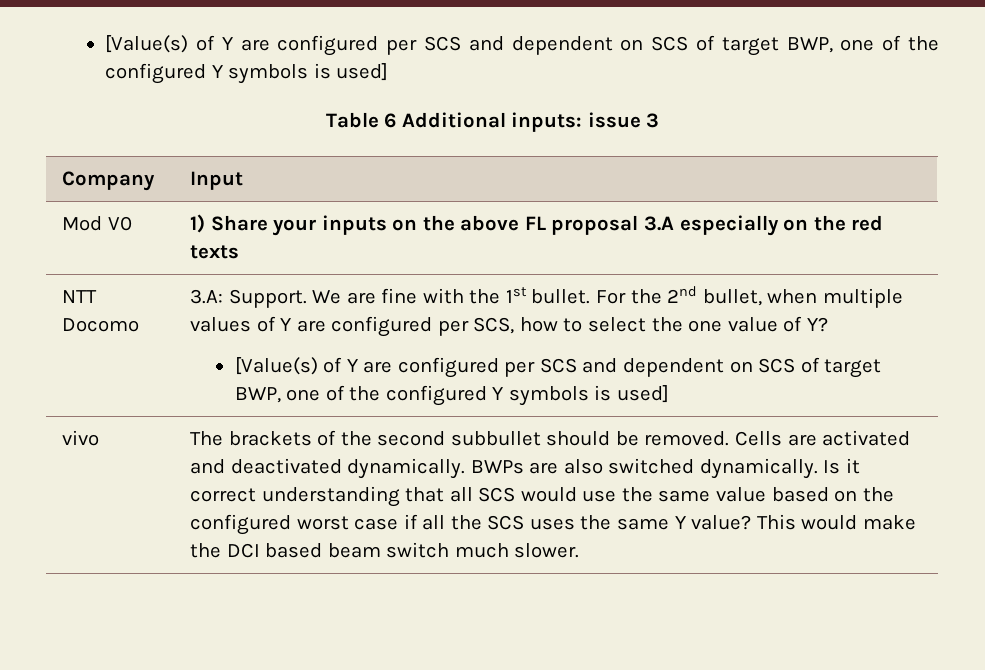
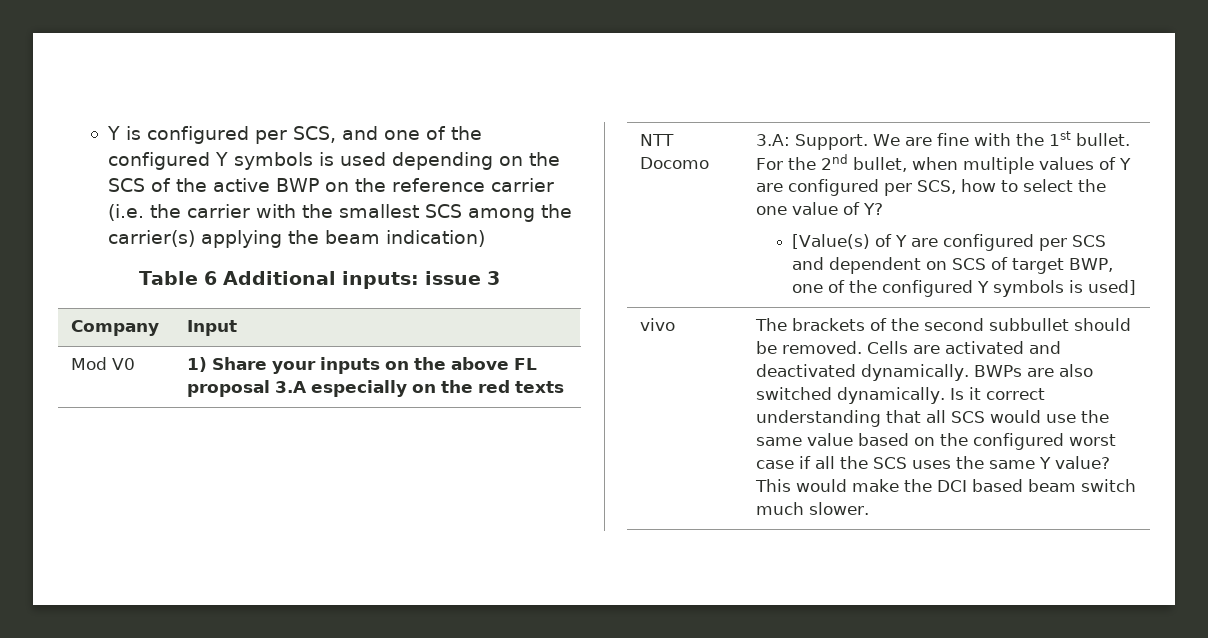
[105,35,940,56] [105,63,389,84] [Value(s) of Y are configured per SCS and dependent on SCS of target BWP, one of the configured Y symbols is used] -> [107,126,483,144] [108,152,561,170] [108,178,555,192] [108,204,573,222] [108,230,486,248] Y is configured per SCS, and one of the configured Y symbols is used depending on the SCS of the active BWP on the reference carrier (i.e. the carrier with the smallest SCS among the carrier(s) applying the beam indication)

